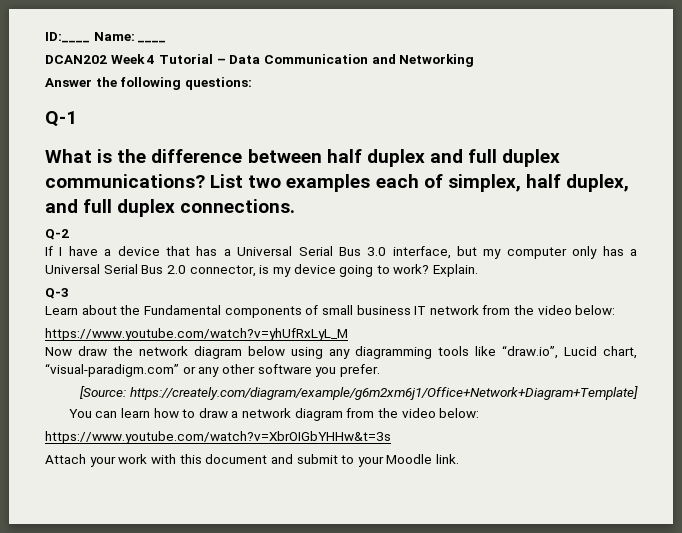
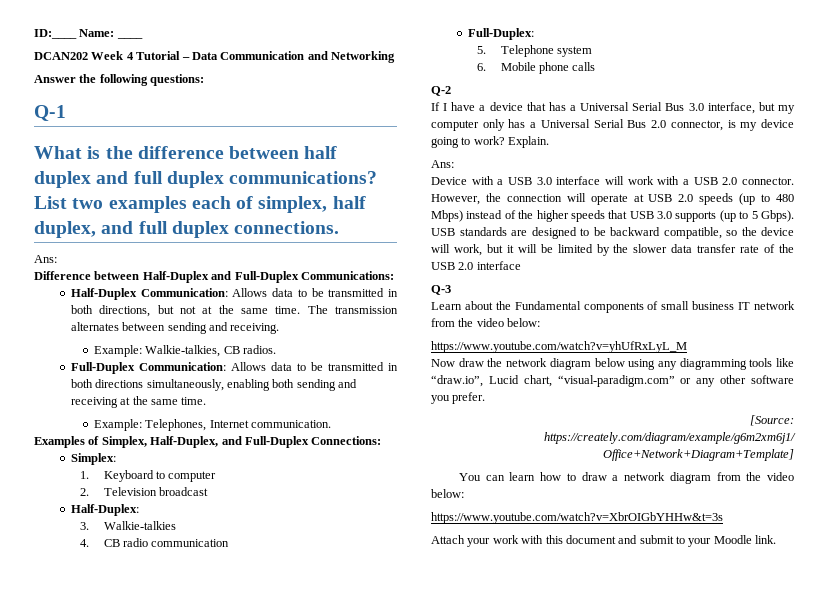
(296, 206) none -> [34,255,57,263] [34,271,394,283] [70,288,398,300] [70,305,398,317] [70,322,280,334] [94,345,277,357] [70,362,398,374] [70,379,358,391] [70,396,207,408] [94,419,332,431] [34,436,382,448] [70,453,116,465] [80,470,217,482] [80,487,208,496] [70,504,139,516] [80,521,176,530] [80,538,230,547] [467,28,534,40] [477,45,592,57] [477,62,596,74] // Ans: // Difference between Half-Duplex and Full-Duplex Communications: // Half-Duplex Communication: Allows data to be transmitted in both directions, but not at the same time. The transmission alternates between sending and receiving. // Example: Walkie-talkies, CB radios. // Full-Duplex Communication: Allows data to be transmitted in both directions simultaneously, enabling both sending and receiving at the same time. // Example: Telephones, Internet communication. // Examples of Simplex, Half-Duplex, and Full-Duplex Connections: // Simplex: // 1. Keyboard to computer // 2. Television broadcast // Half-Duplex: // 3. Walkie-talkies // 4. CB radio communication // Full-Duplex: // 5. Telephone system // 6. Mobile phone calls
(479, 270) none -> [431,160,454,168] [431,176,794,185] [431,193,795,205] [431,210,794,222] [431,227,794,239] [431,244,794,256] [431,261,521,270] // Ans: // Device with a USB 3.0 interface will work with a USB 2.0 connector. However, the connection will operate at USB 2.0 speeds (up to 480 Mbps) instead of the higher speeds that USB 3.0 supports (up to 5 Gbps). USB standards are designed to be backward compatible, so the device will work, but it will be limited by the slower data transfer rate of the USB 2.0 interface

